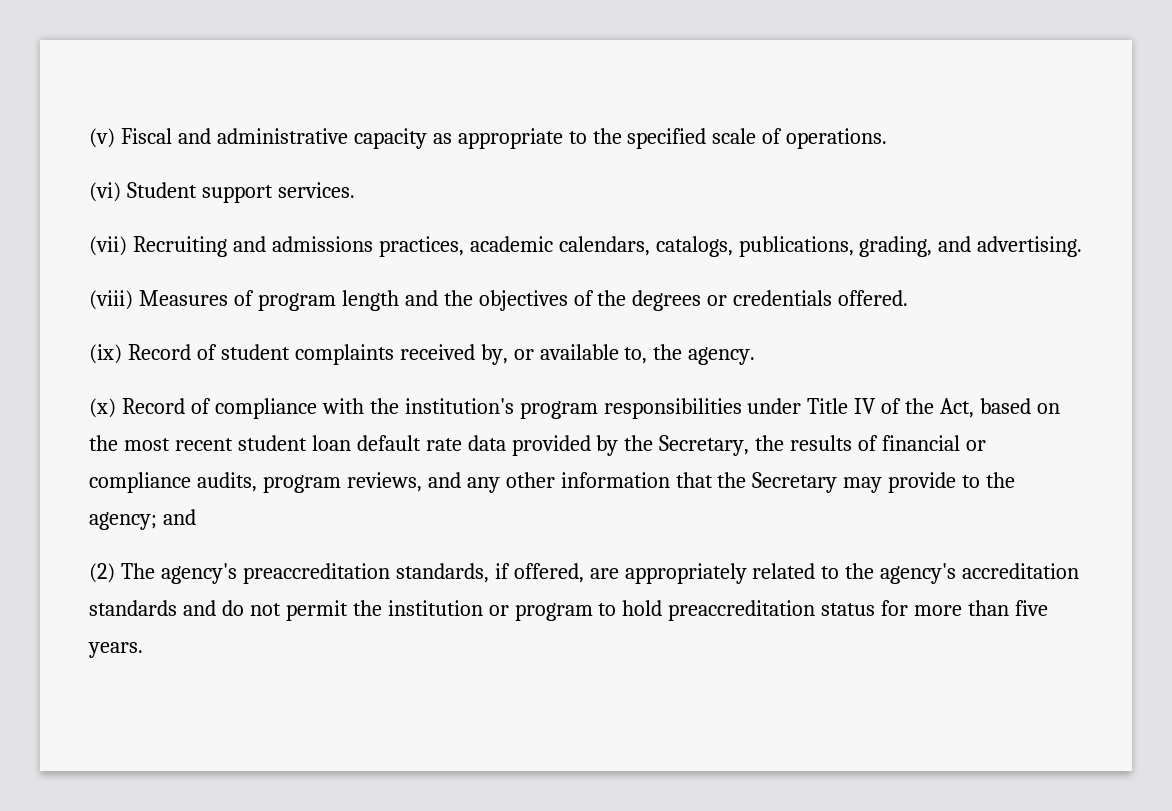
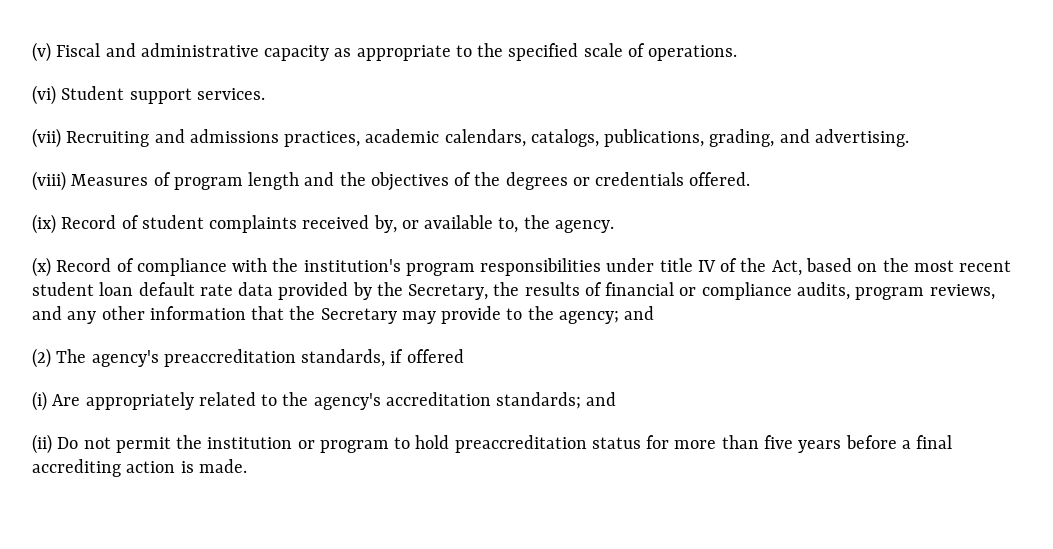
[807,398,849,414] Title -> [659,258,693,272] title
[513,563,619,583] offered, are -> [406,349,464,363] [32,391,81,411] offered // (i) Are
[89,600,244,616] standards and do -> [496,392,617,409] [32,434,79,454] standards; and // (ii) Do
[88,642,143,658] years. -> [798,435,953,453] [32,459,247,477] years before a final accrediting action is made.

